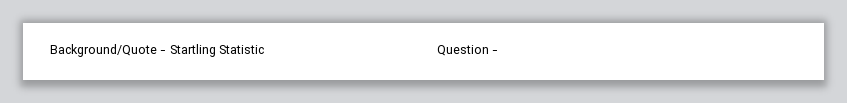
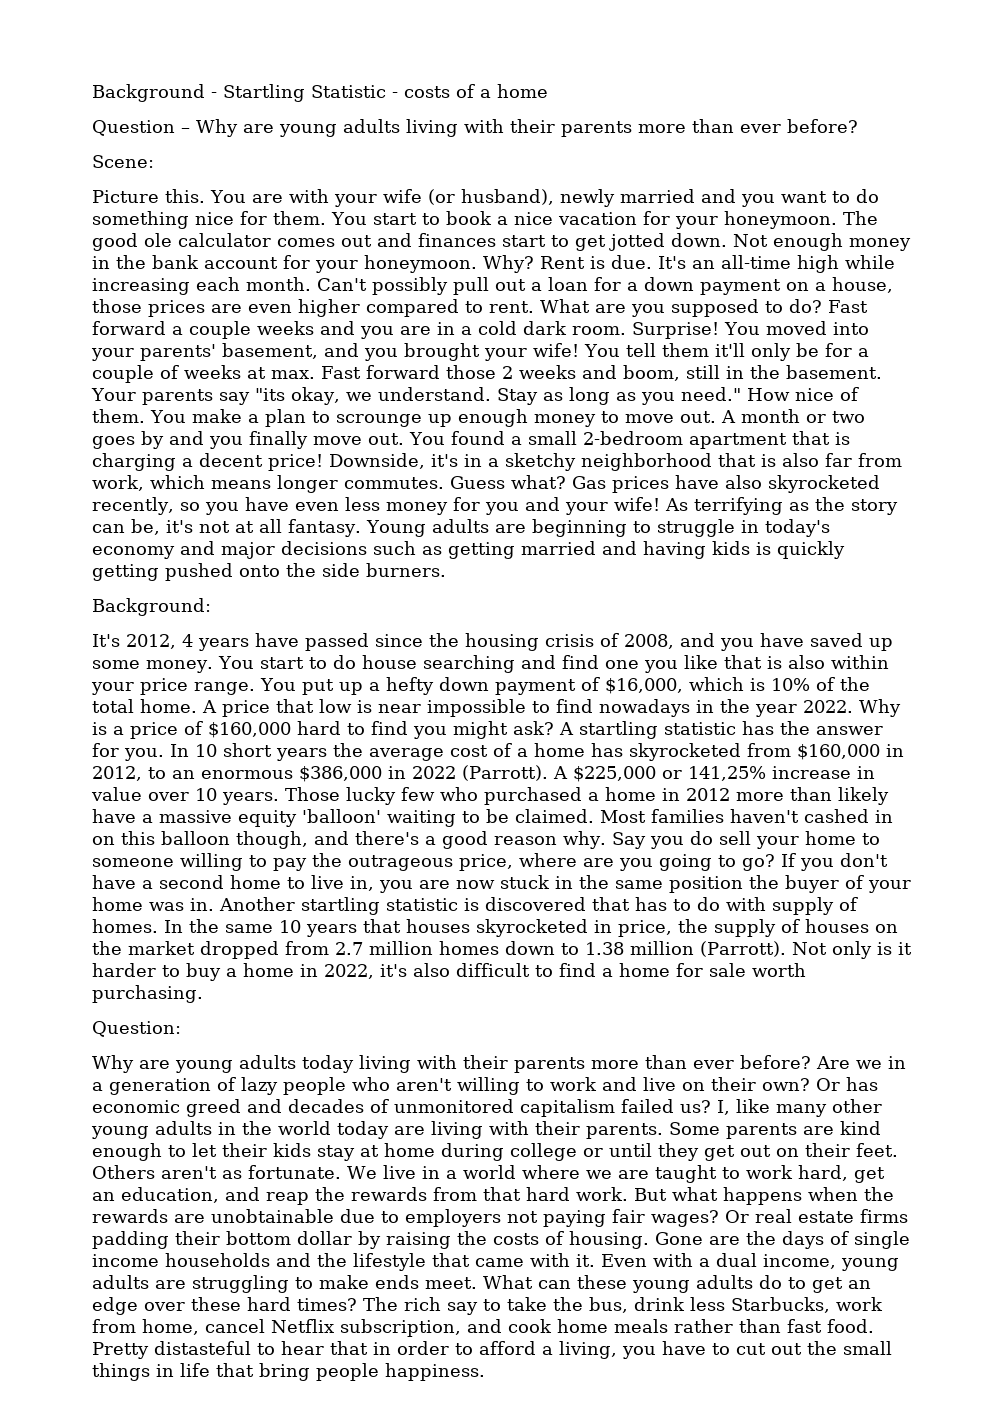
[50,44,157,57] Background/Quote -> [92,84,205,102] Background
[437,45,499,56] // Question - -> [392,84,548,98] [92,119,858,137] [92,155,154,168] [92,189,879,207] [92,211,878,229] [92,233,911,251] [92,255,895,273] [92,277,893,295] [92,299,868,317] [92,321,869,339] [91,343,869,361] [92,365,882,383] [91,387,859,405] [92,409,865,427] [92,431,850,449] [92,453,902,471] [92,475,880,493] [92,497,898,515] [92,519,830,537] [92,541,845,559] [92,563,446,581] [92,598,211,616] [92,633,893,651] [92,655,889,673] [91,677,870,695] [92,699,901,717] [92,721,883,739] [92,743,904,761] [92,765,875,782] [91,787,889,805] [92,809,893,827] [92,831,880,849] [92,853,888,871] [92,875,911,893] [92,897,858,915] [92,919,898,937] [92,941,912,959] [92,963,806,981] [92,985,203,1003] [92,1021,181,1037] [92,1055,906,1073] [92,1077,878,1095] [92,1099,882,1117] [91,1121,881,1139] [92,1143,898,1161] [92,1165,885,1183] [92,1187,894,1205] [92,1209,908,1227] [92,1231,910,1249] [92,1253,899,1271] [92,1275,871,1293] [92,1297,883,1315] [92,1319,874,1337] [92,1341,892,1359] [92,1363,485,1381] - costs of a home // Question – Why are young adults living with their parents more than ever before? // Scene: // Picture this. You are with your wife (or husband), newly married and you want to do something nice for them. You start to book a nice vacation for your honeymoon. The good ole calculator comes out and finances start to get jotted down. Not enough money in the bank account for your honeymoon. Why? Rent is due. It's an all-time high while increasing each month. Can't possibly pull out a loan for a down payment on a house, those prices are even higher compared to rent. What are you supposed to do? Fast forward a couple weeks and you are in a cold dark room. Surprise! You moved into your parents' basement, and you brought your wife! You tell them it'll only be for a couple of weeks at max. Fast forward those 2 weeks and boom, still in the basement. Your parents say "its okay, we understand. Stay as long as you need." How nice of them. You make a plan to scrounge up enough money to move out. A month or two goes by and you finally move out. You found a small 2-bedroom apartment that is charging a decent price! Downside, it's in a sketchy neighborhood that is also far from work, which means longer commutes. Guess what? Gas prices have also skyrocketed recently, so you have even less money for you and your wife! As terrifying as the story can be, it's not at all fantasy. Young adults are beginning to struggle in today's economy and major decisions such as getting married and having kids is quickly getting pushed onto the side burners. // Background: // It's 2012, 4 years have passed since the housing crisis of 2008, and you have saved up some money. You start to do house searching and find one you like that is also within your price range. You put up a hefty down payment of $16,000, which is 10% of the total home. A price that low is near impossible to find nowadays in the year 2022. Why is a price of $160,000 hard to find you might ask? A startling statistic has the answer for you. In 10 short years the average cost of a home has skyrocketed from $160,000 in 2012, to an enormous $386,000 in 2022 (Parrott). A $225,000 or 141,25% increase in value over 10 years. Those lucky few who purchased a home in 2012 more than likely have a massive equity 'balloon' waiting to be claimed. Most families haven't cashed in on this balloon though, and there's a good reason why. Say you do sell your home to someone willing to pay the outrageous price, where are you going to go? If you don't have a second home to live in, you are now stuck in the same position the buyer of your home was in. Another startling statistic is discovered that has to do with supply of homes. In the same 10 years that houses skyrocketed in price, the supply of houses on the market dropped from 2.7 million homes down to 1.38 million (Parrott). Not only is it harder to buy a home in 2022, it's also difficult to find a home for sale worth purchasing. // Question: // Why are young adults today living with their parents more than ever before? Are we in a generation of lazy people who aren't willing to work and live on their own? Or has economic greed and decades of unmonitored capitalism failed us? I, like many other young adults in the world today are living with their parents. Some parents are kind enough to let their kids stay at home during college or until they get out on their feet. Others aren't as fortunate. We live in a world where we are taught to work hard, get an education, and reap the rewards from that hard work. But what happens when the rewards are unobtainable due to employers not paying fair wages? Or real estate firms padding their bottom dollar by raising the costs of housing. Gone are the days of single income households and the lifestyle that came with it. Even with a dual income, young adults are struggling to make ends meet. What can these young adults do to get an edge over these hard times? The rich say to take the bus, drink less Starbucks, work from home, cancel Netflix subscription, and cook home meals rather than fast food. Pretty distasteful to hear that in order to afford a living, you have to cut out the small things in life that bring people happiness.

